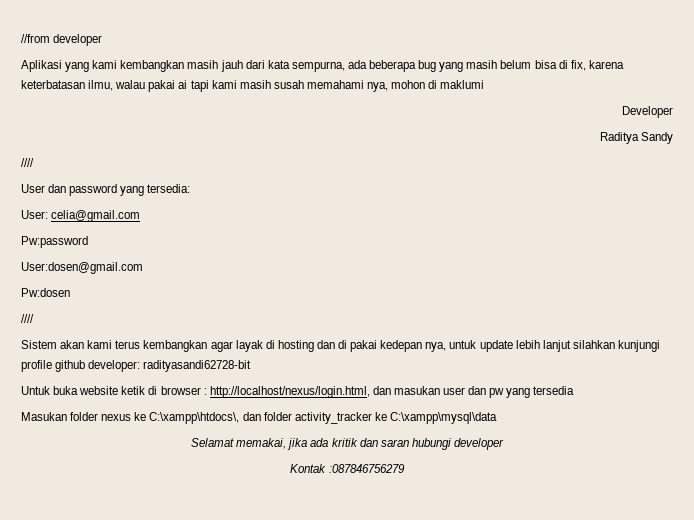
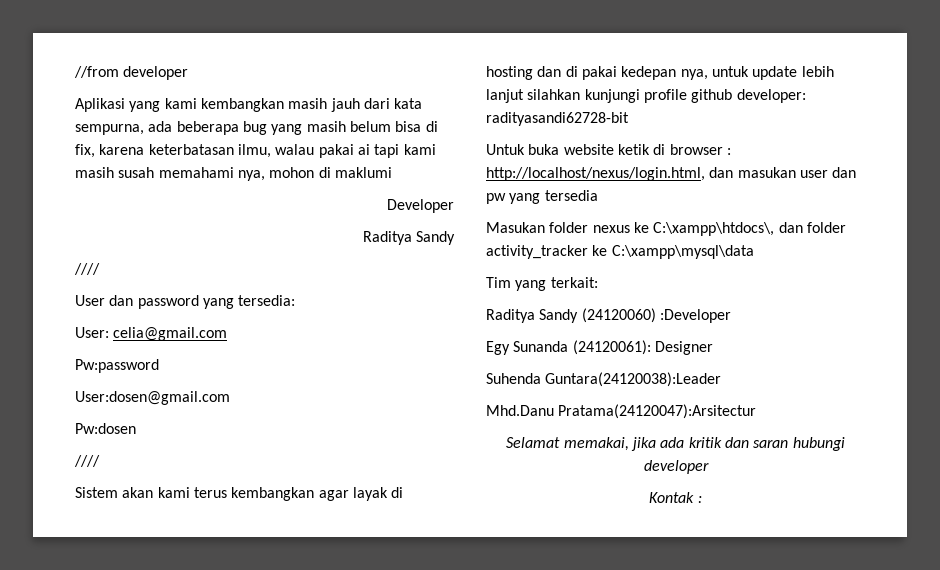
(497, 418) none -> [486,277,598,291] [486,308,731,323] [486,340,713,355] [486,372,722,387] [486,404,757,419] // Tim yang terkait: // Raditya Sandy (24120060) :Developer // Egy Sunanda (24120061): Designer // Suhenda Guntara(24120038):Leader // Mhd.Danu Pratama(24120047):Arsitectur
[328,464,405,473] :087846756279 -> [697,496,702,503] :

